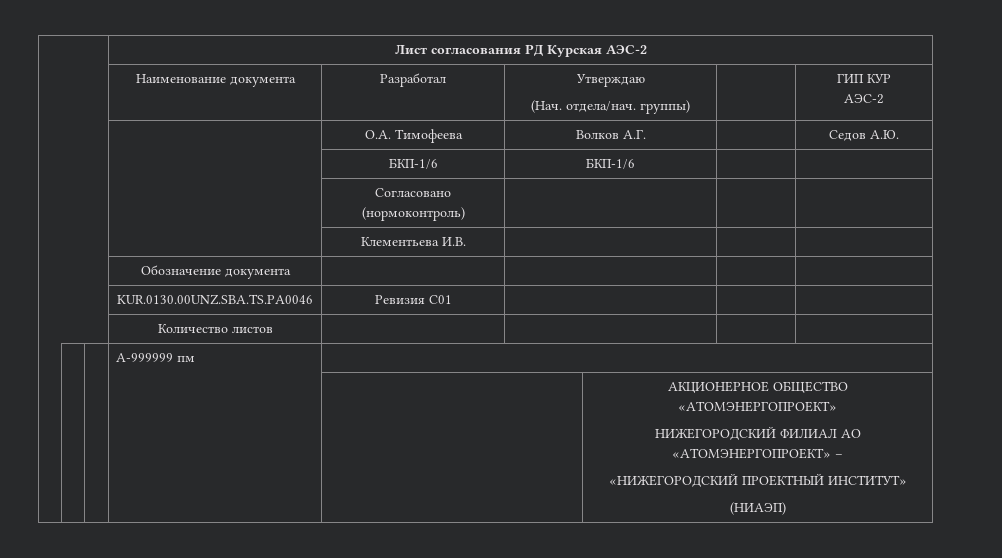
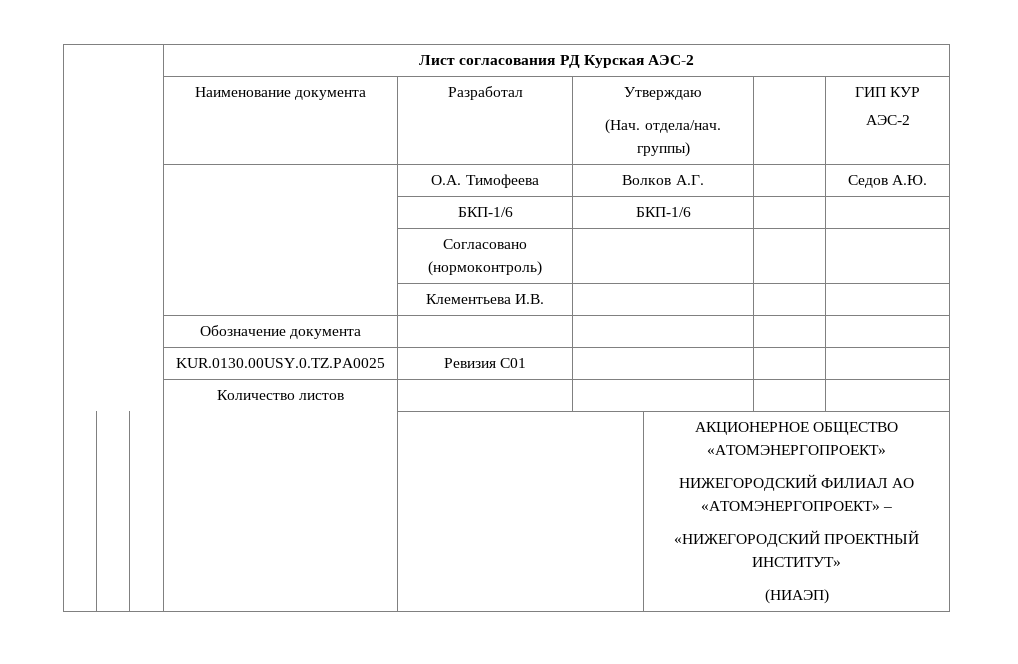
[117,294,313,305] KUR.0130.00UNZ.SBA.TS.PA0046 -> [176,358,385,368] KUR.0130.00USY.0.TZ.PA0025
[116,353,196,362] // | | | А-999999 пм | -> (345, 396) none

